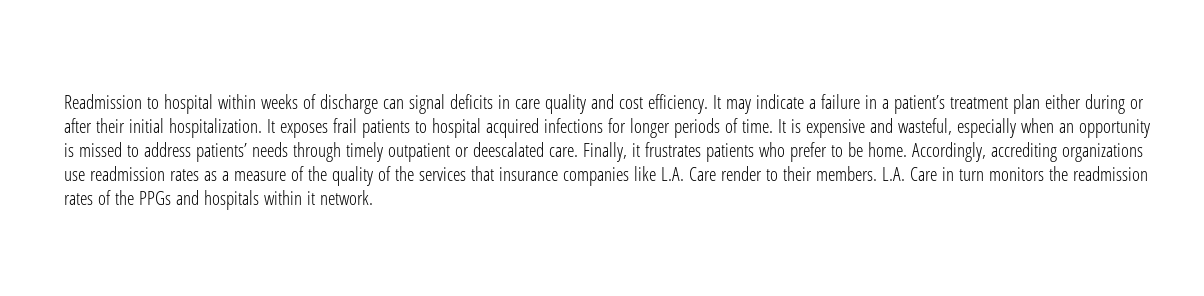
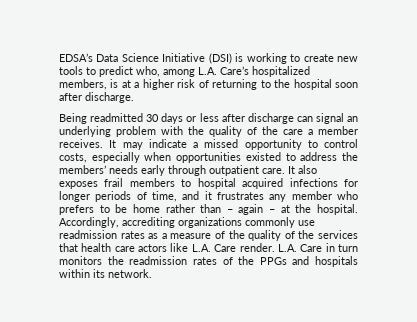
[64,94,1144,114] [64,118,275,138] Readmission to hospital within weeks of discharge can signal deficits in care quality and cost efficiency. It may indicate a failure in a patient’s treatment plan either during or after their initial hospitalization. It -> [59,53,359,64] [59,66,310,77] [59,79,359,90] [59,92,134,103] [59,113,358,124] [59,126,358,137] [59,139,358,150] [59,152,359,163] [59,165,317,176] EDSA’s Data Science Initiative (DSI) is working to create new tools to predict who, among L.A. Care’s hospitalized members, is at a higher risk of returning to the hospital soon after discharge. // Being readmitted 30 days or less after discharge can signal an underlying problem with the quality of the care a member receives. It may indicate a missed opportunity to control costs, especially when opportunities existed to address the members’ needs early through outpatient care. It also
[361,119,410,138] patients -> [129,178,175,187] members
[741,118,1150,138] [64,142,907,162] time. It is expensive and wasteful, especially when an opportunity is missed to address patients’ needs through timely outpatient or deescalated care. Finally, it frustrates patients who prefer to be home. -> [152,191,358,202] [59,204,358,215] time, and it frustrates any member who prefers to be home rather than – again – at the hospital.
(1143, 152) none -> [245,217,295,228] commonly
[498,166,877,186] insurance companies like L.A. Care render to their members. -> [81,243,275,252] health care actors like L.A. Care render.
[306,191,315,205] it -> [93,269,105,278] its

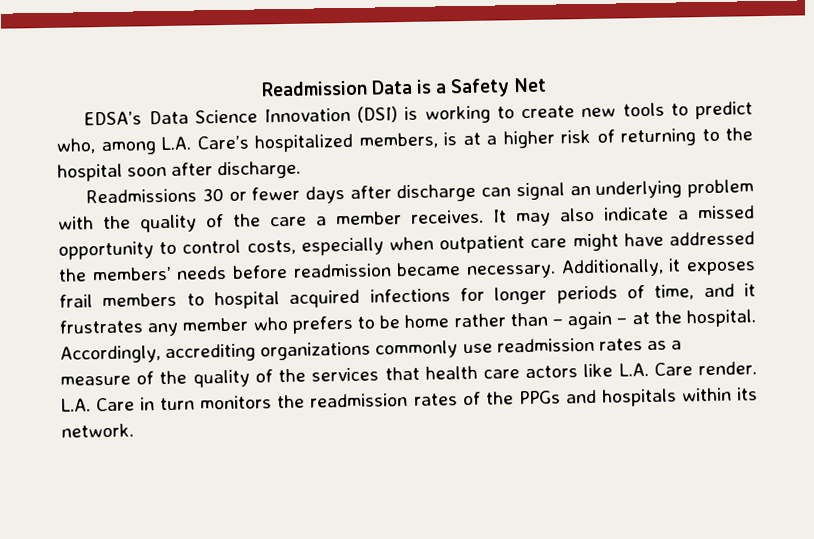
(59, 57) none -> [260,77,548,98] Readmission Data is a Safety Net //
[162,53,206,62] Initiative -> [263,107,351,123] Innovation
[59,113,219,124] Being readmitted 30 days or less -> [85,186,346,204] Readmissions 30 or fewer days
(143, 146) none -> [560,207,595,222] also
[176,152,359,163] [59,165,317,176] opportunities existed to address the members’ needs early through outpatient care. It also -> [439,231,756,254] [58,258,682,282] outpatient care might have addressed the members’ needs before readmission became necessary. Additionally, it

